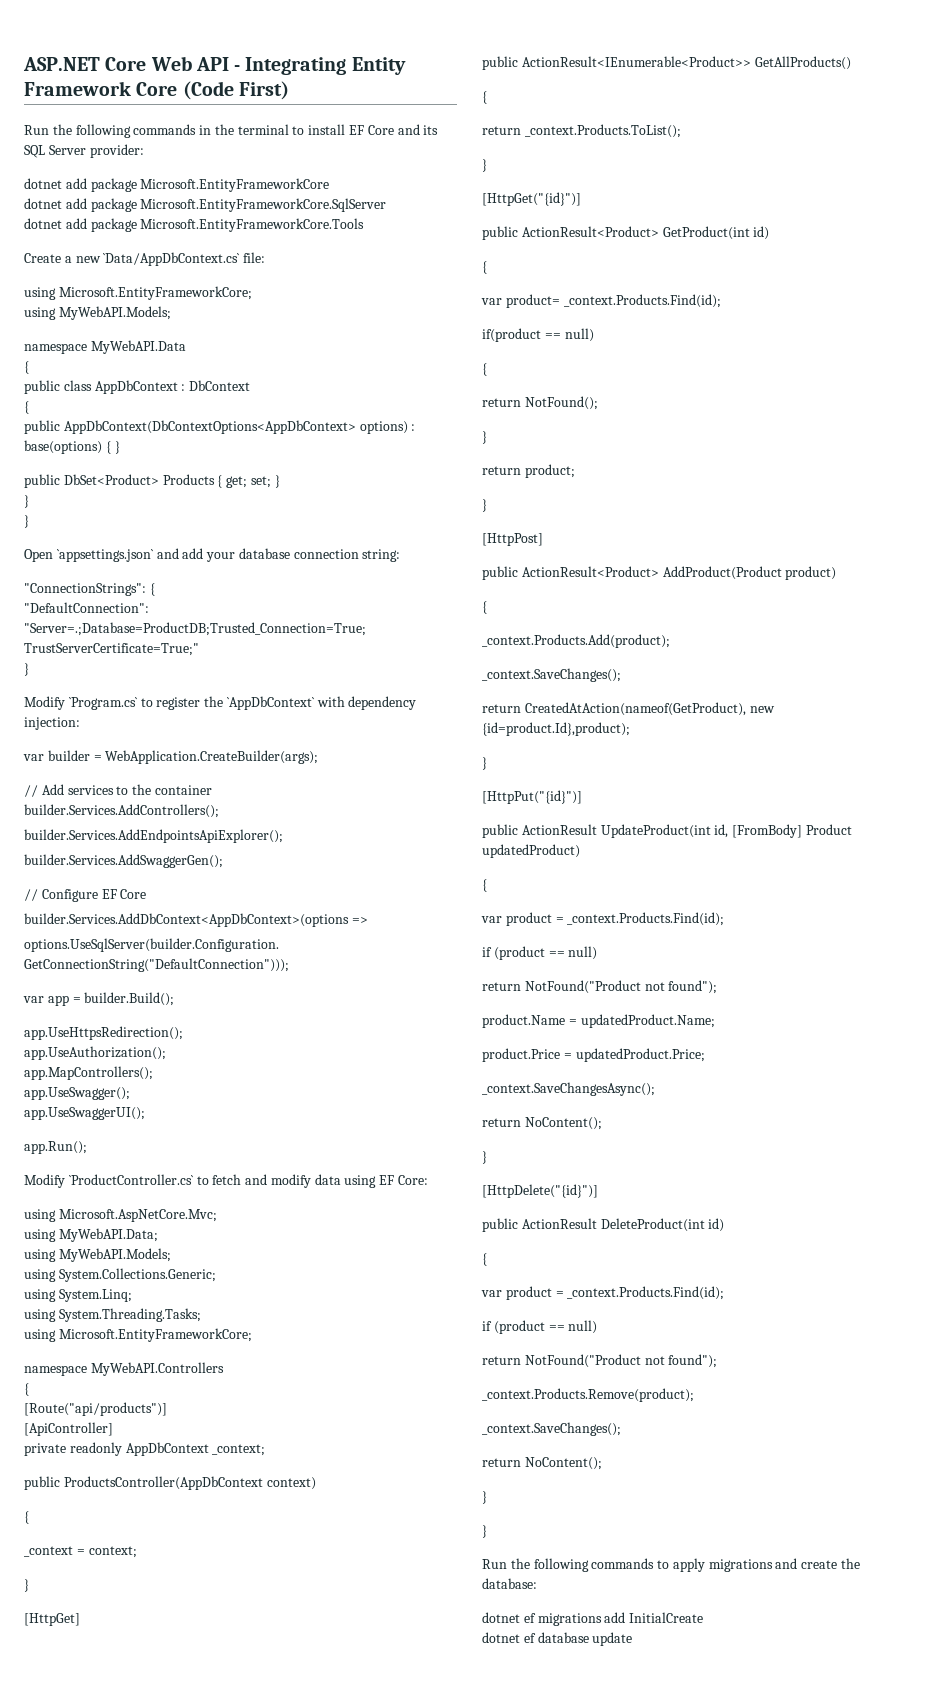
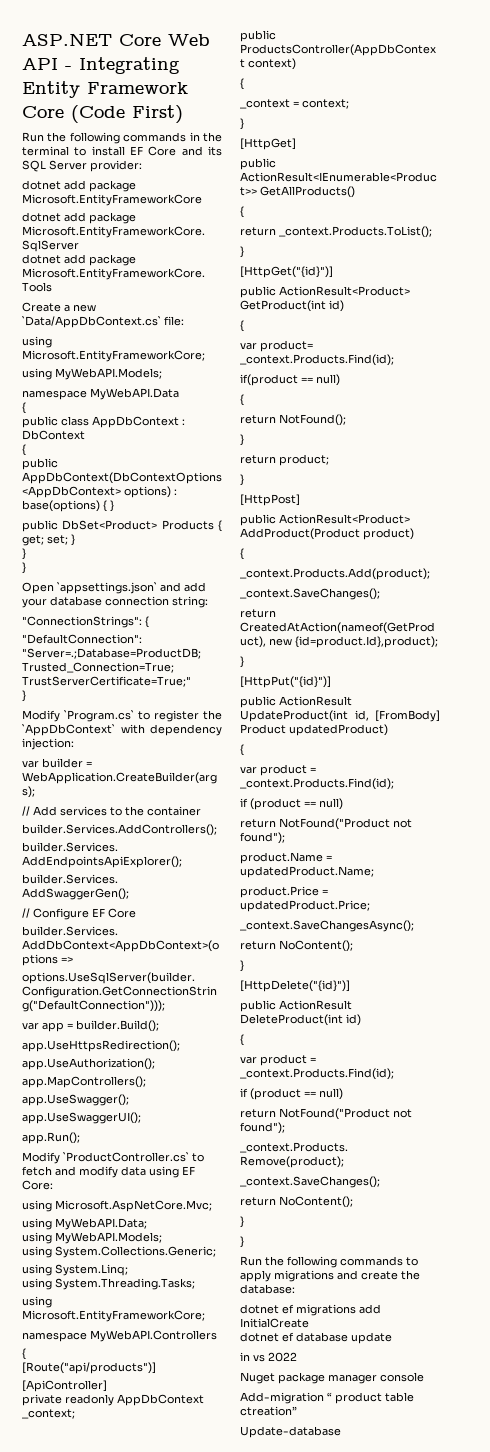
(633, 1639) none -> [240,1352,297,1362] [240,1372,424,1384] [240,1392,414,1404] [240,1406,297,1416] [240,1426,341,1438] // in vs 2022 // Nuget package manager console // Add-migration “ product table ctreation” // Update-database

